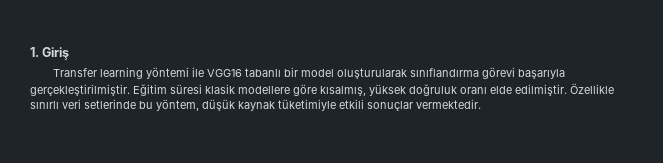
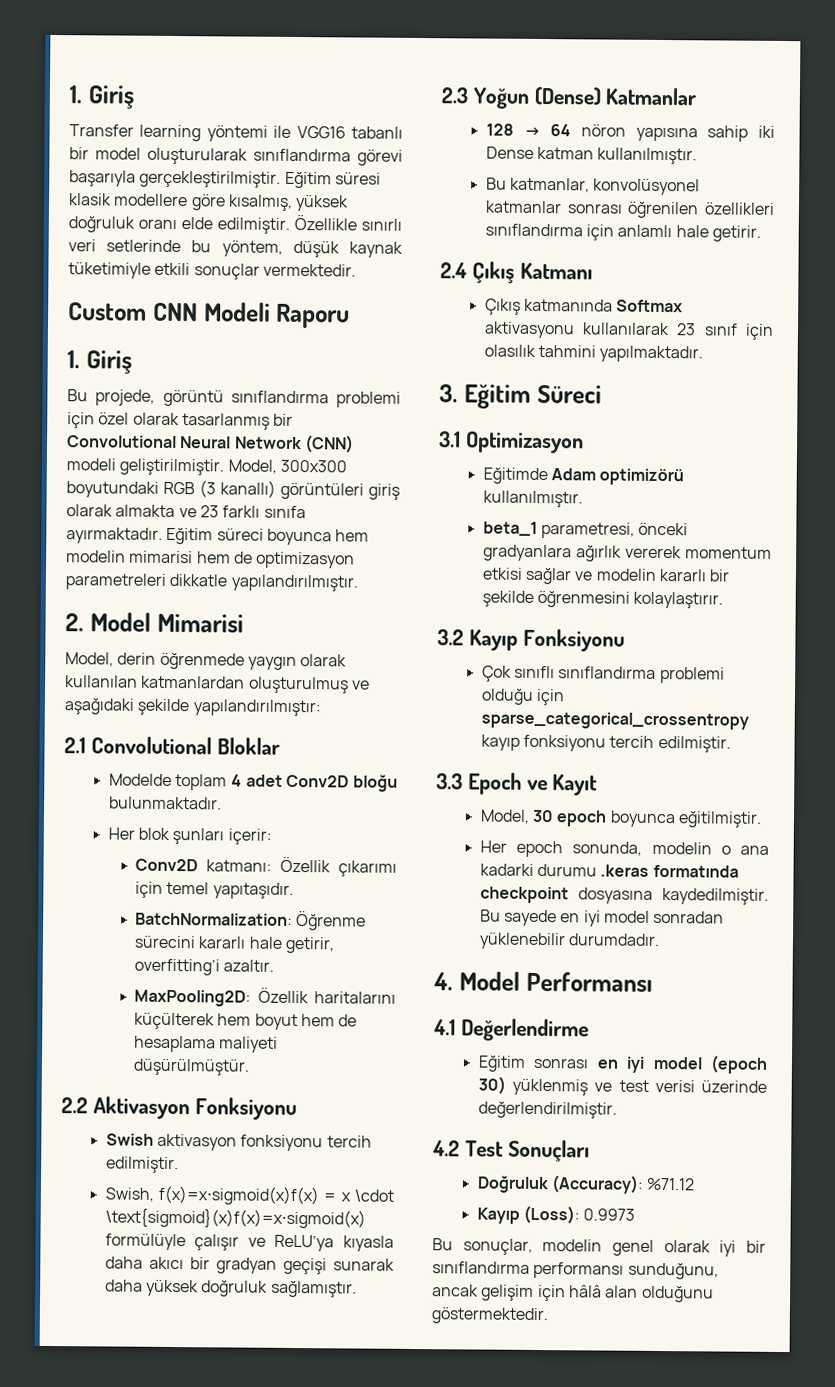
(481, 104) none -> [68,302,351,329] [67,350,132,374] [67,389,401,408] [67,412,294,430] [67,435,354,454] [66,458,347,476] [66,480,400,500] [66,504,306,519] [66,527,370,546] [66,550,356,569] [65,573,358,592] [65,612,244,633] [65,652,348,671] [65,675,370,694] [64,698,321,717] [64,736,280,755] [108,773,398,792] [108,796,222,810] [107,827,272,845] [135,856,397,877] [135,881,294,899] [135,911,367,931] [134,935,334,954] [134,958,275,976] [134,987,396,1007] [134,1012,358,1031] [134,1035,279,1053] [133,1058,250,1076] [61,1096,297,1121] [105,1133,372,1152] [105,1156,179,1174] [104,1185,394,1206] [104,1208,366,1229] [104,1233,394,1252] [104,1256,395,1275] [104,1279,357,1298] [441,86,697,109] [485,123,775,142] [485,146,698,165] [485,177,701,196] [484,200,775,219] [484,223,762,242] [440,261,593,284] [484,298,684,315] [483,321,774,340] [483,344,704,363] [439,384,602,409] [439,431,584,454] [482,467,685,486] [482,490,583,508] [482,521,689,539] [482,544,772,562] [481,567,731,585] [481,590,724,609] [437,628,625,652] [481,665,725,684] [480,688,566,706] [480,711,749,730] [480,734,731,753] [436,772,599,796] [479,809,763,828] [479,840,769,858] [479,863,739,878] [479,886,769,905] [479,909,725,927] [478,932,661,950] [433,971,653,992] [433,1018,589,1042] [477,1055,768,1074] [477,1076,767,1096] [477,1101,617,1119] [432,1139,590,1163] [476,1175,696,1194] [476,1205,636,1225] [432,1238,766,1257] [432,1261,719,1280] [432,1284,714,1303] [431,1307,548,1325] // Custom CNN Modeli Raporu // 1. Giriş // Bu projede, görüntü sınıflandırma problemi için özel olarak tasarlanmış bir Convolutional Neural Network (CNN) modeli geliştirilmiştir. Model, 300x300 boyutundaki RGB (3 kanallı) görüntüleri giriş olarak almakta ve 23 farklı sınıfa ayırmaktadır. Eğitim süreci boyunca hem modelin mimarisi hem de optimizasyon parametreleri dikkatle yapılandırılmıştır. // 2. Model Mimarisi // Model, derin öğrenmede yaygın olarak kullanılan katmanlardan oluşturulmuş ve aşağıdaki şekilde yapılandırılmıştır: // 2.1 Convolutional Bloklar // Modelde toplam 4 adet Conv2D bloğu bulunmaktadır. // Her blok şunları içerir: // Conv2D katmanı: Özellik çıkarımı için temel yapıtaşıdır. // BatchNormalization: Öğrenme sürecini kararlı hale getirir, overfitting’i azaltır. // MaxPooling2D: Özellik haritalarını küçülterek hem boyut hem de hesaplama maliyeti düşürülmüştür. // 2.2 Aktivasyon Fonksiyonu // Swish aktivasyon fonksiyonu tercih edilmiştir. // Swish, f(x)=x⋅sigmoid(x)f(x) = x \cdot \text{sigmoid}(x)f(x)=x⋅sigmoid(x) formülüyle çalışır ve ReLU’ya kıyasla daha akıcı bir gradyan geçişi sunarak daha yüksek doğruluk sağlamıştır. // 2.3 Yoğun (Dense) Katmanlar // 128 → 64 nöron yapısına sahip iki Dense katman kullanılmıştır. // Bu katmanlar, konvolüsyonel katmanlar sonrası öğrenilen özellikleri sınıflandırma için anlamlı hale getirir. // 2.4 Çıkış Katmanı // Çıkış katmanında Softmax aktivasyonu kullanılarak 23 sınıf için olasılık tahmini yapılmaktadır. // 3. Eğitim Süreci // 3.1 Optimizasyon // Eğitimde Adam optimizörü kullanılmıştır. // beta_1 parametresi, önceki gradyanlara ağırlık vererek momentum etkisi sağlar ve modelin kararlı bir şekilde öğrenmesini kolaylaştırır. // 3.2 Kayıp Fonksiyonu // Çok sınıflı sınıflandırma problemi olduğu için sparse_categorical_crossentropy kayıp fonksiyonu tercih edilmiştir. // 3.3 Epoch ve Kayıt // Model, 30 epoch boyunca eğitilmiştir. // Her epoch sonunda, modelin o ana kadarki durumu .keras formatında checkpoint dosyasına kaydedilmiştir. Bu sayede en iyi model sonradan yüklenebilir durumdadır. // 4. Model Performansı // 4.1 Değerlendirme // Eğitim sonrası en iyi model (epoch 30) yüklenmiş ve test verisi üzerinde değerlendirilmiştir. // 4.2 Test Sonuçları // Doğruluk (Accuracy): %71.12 // Kayıp (Loss): 0.9973 // Bu sonuçlar, modelin genel olarak iyi bir sınıflandırma performansı sunduğunu, ancak gelişim için hâlâ alan olduğunu göstermektedir.

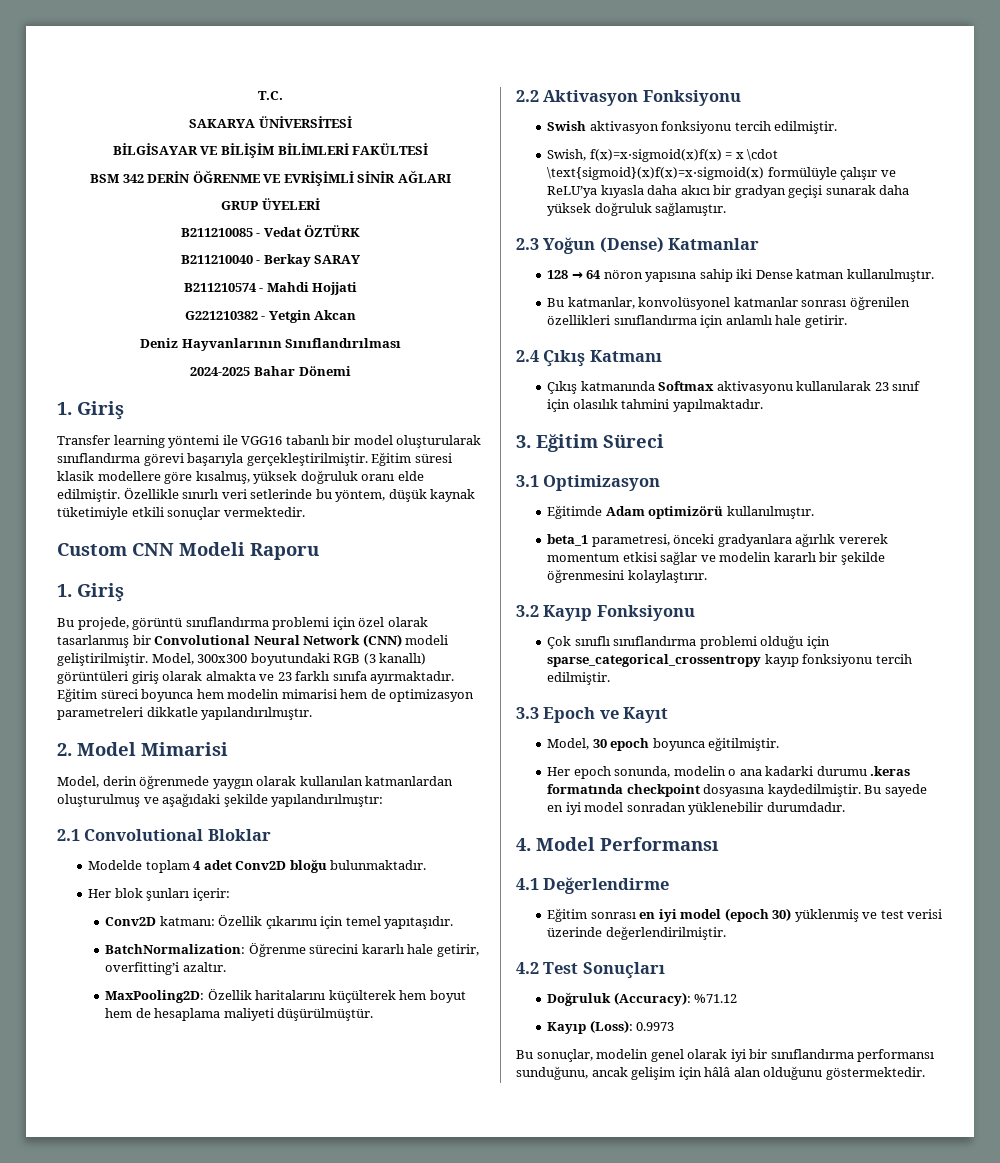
(69, 94) none -> [258,91,283,100] [189,116,352,128] [112,143,429,158] [90,170,451,186] [221,198,320,210] [180,225,361,237] [180,254,362,267] [183,282,358,295] [184,310,357,323] [139,338,402,351] [190,366,351,376] T.C. // SAKARYA ÜNİVERSİTESİ // BİLGİSAYAR VE BİLİŞİM BİLİMLERİ FAKÜLTESİ // BSM 342 DERİN ÖĞRENME VE EVRİŞİMLİ SİNİR AĞLARI // GRUP ÜYELERİ // B211210085 - Vedat ÖZTÜRK // B211210040 - Berkay SARAY // B211210574 - Mahdi Hojjati // G221210382 - Yetgin Akcan // Deniz Hayvanlarının Sınıflandırılması // 2024-2025 Bahar Dönemi //

